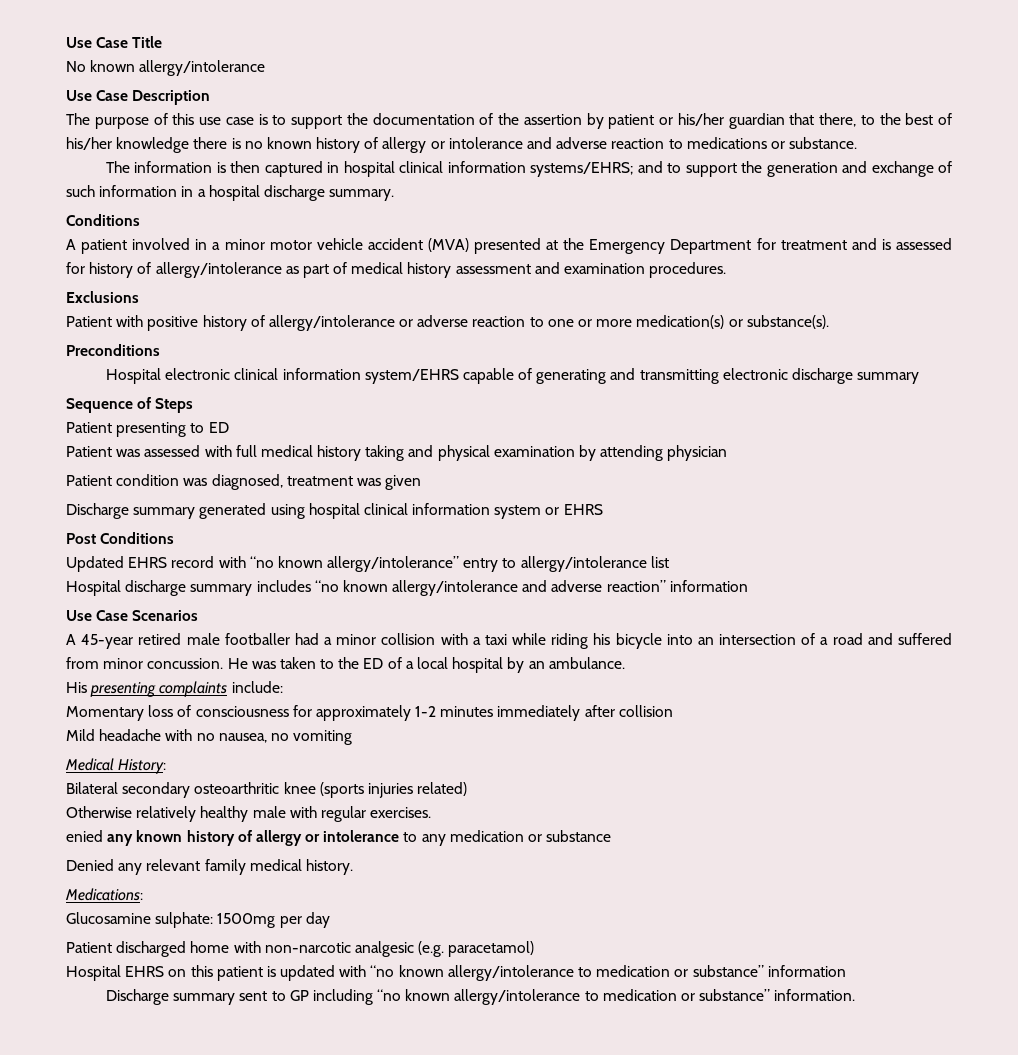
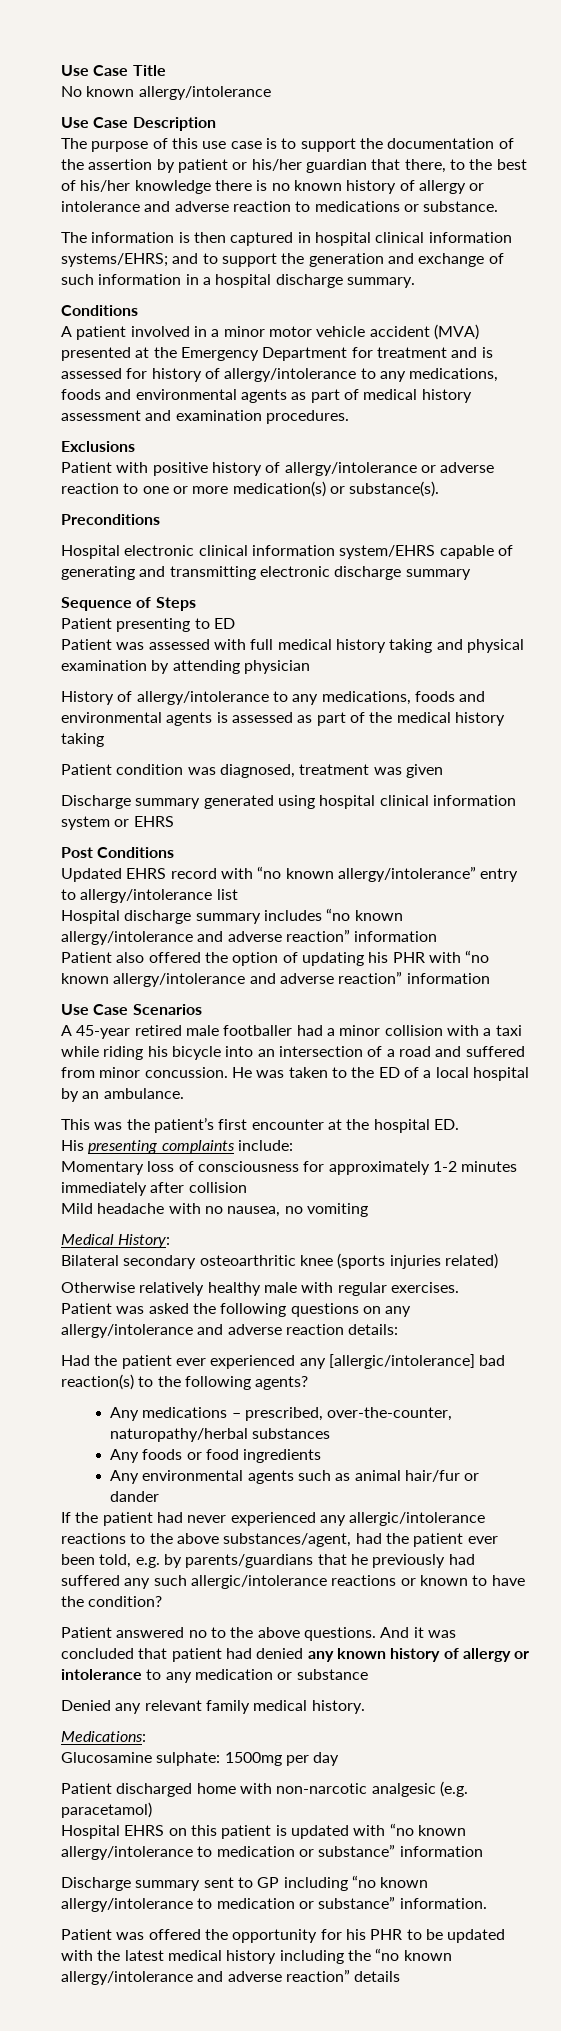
(282, 270) none -> [360,368,499,382] [61,389,287,403] to any medications, foods and environmental agents
(728, 453) none -> [61,691,486,705] [61,712,505,726] [61,733,104,747] // History of allergy/intolerance to any medications, foods and environmental agents is assessed as part of the medical history taking
(748, 586) none -> [61,950,490,966] [61,971,490,987] // Patient also offered the option of updating his PHR with “no known allergy/intolerance and adverse reaction” information
(625, 663) none -> [61,1117,459,1133] // This was the patient’s first encounter at the hospital ED.
[66,830,103,842] enied -> [61,1303,412,1317] [61,1324,399,1338] [61,1354,506,1369] [61,1374,309,1390] [109,1407,453,1421] [109,1428,331,1442] [109,1449,322,1463] [109,1470,480,1484] [109,1491,159,1502] [61,1512,486,1526] [61,1533,498,1547] [61,1554,475,1568] [61,1575,525,1589] [61,1596,163,1607] [61,1627,456,1641] [61,1648,304,1662] Patient was asked the following questions on any allergy/intolerance and adverse reaction details: // Had the patient ever experienced any [allergic/intolerance] bad reaction(s) to the following agents? // Any medications – prescribed, over-the-counter, naturopathy/herbal substances // Any foods or food ingredients // Any environmental agents such as animal hair/fur or dander // If the patient had never experienced any allergic/intolerance reactions to the above substances/agent, had the patient ever been told, e.g. by parents/guardians that he previously had suffered any such allergic/intolerance reactions or known to have the condition? // Patient answered no to the above questions. And it was concluded that patient had denied
(856, 995) none -> [61,1929,506,1943] [61,1948,452,1964] [61,1969,401,1985] // Patient was offered the opportunity for his PHR to be updated with the latest medical history including the “no known allergy/intolerance and adverse reaction” details

